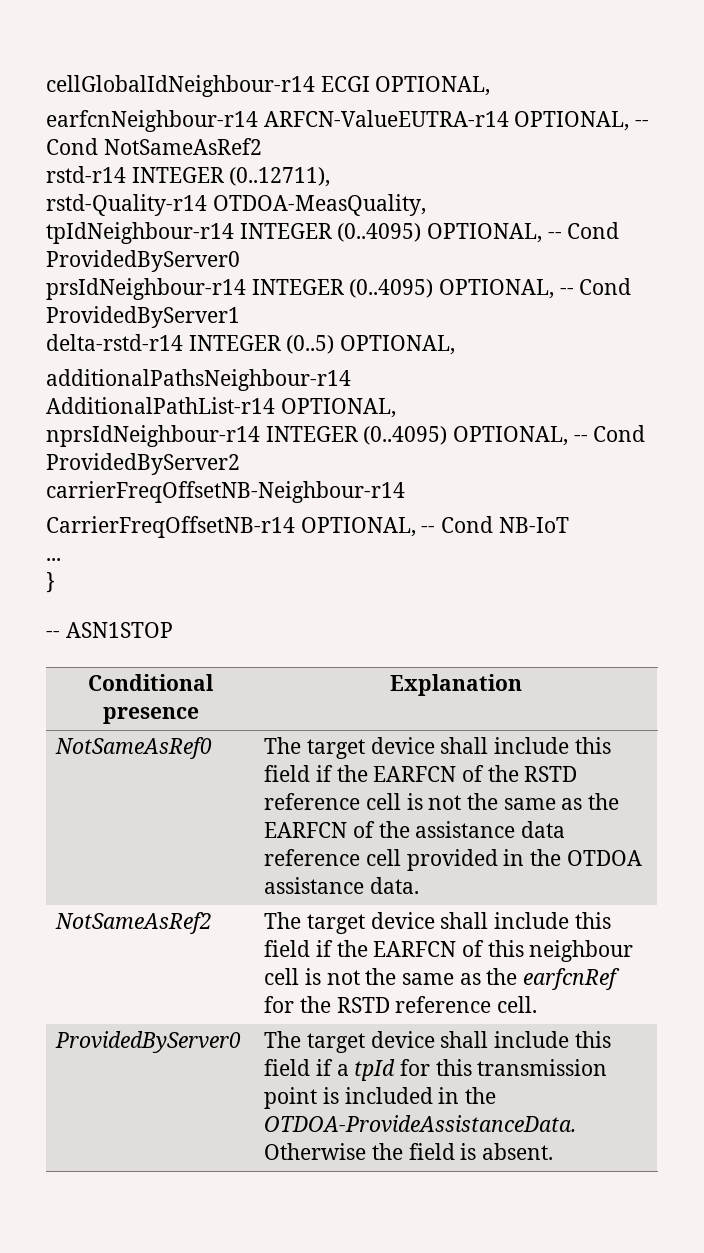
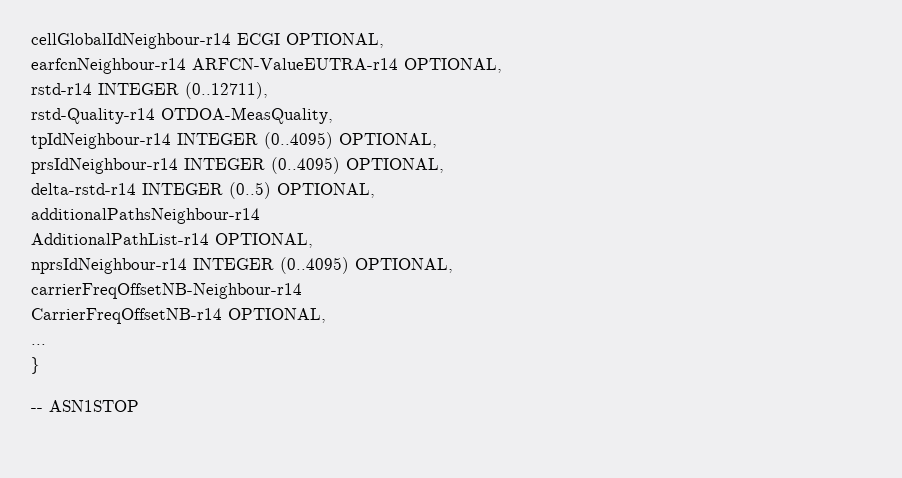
[635,120,650,127] [46,138,262,155] -- Cond NotSameAsRef2 -> (502, 65) none
[547,222,620,239] [46,250,240,272] -- Cond ProvidedByServer0 -> (437, 140) none
[559,278,632,295] [46,306,240,328] -- Cond ProvidedByServer1 -> (444, 165) none
[573,425,646,442] [46,453,240,475] -- Cond ProvidedByServer2 -> (453, 265) none
[421,516,569,533] -- Cond NB-IoT -> (326, 315) none
[88,674,214,691] [102,707,199,724] [390,674,522,696] [55,737,213,759] [264,737,611,759] [264,765,578,782] [264,793,620,810] [264,821,565,838] [264,849,642,871] [264,877,419,894] [55,912,213,934] [264,912,611,934] [264,940,634,962] [264,968,621,990] [264,996,537,1013] [55,1031,242,1053] [264,1031,611,1053] [264,1059,608,1081] [264,1087,496,1109] [264,1115,577,1132] [264,1143,553,1160] // Conditional presence | Explanation // NotSameAsRef0 | The target device shall include this field if the EARFCN of the RSTD reference cell is not the same as the EARFCN of the assistance data reference cell provided in the OTDOA assistance data. // NotSameAsRef2 | The target device shall include this field if the EARFCN of this neighbour cell is not the same as the earfcnRef for the RSTD reference cell. // ProvidedByServer0 | The target device shall include this field if a tpId for this transmission point is included in the OTDOA-ProvideAssistanceData. Otherwise the field is absent. -> (139, 406) none

